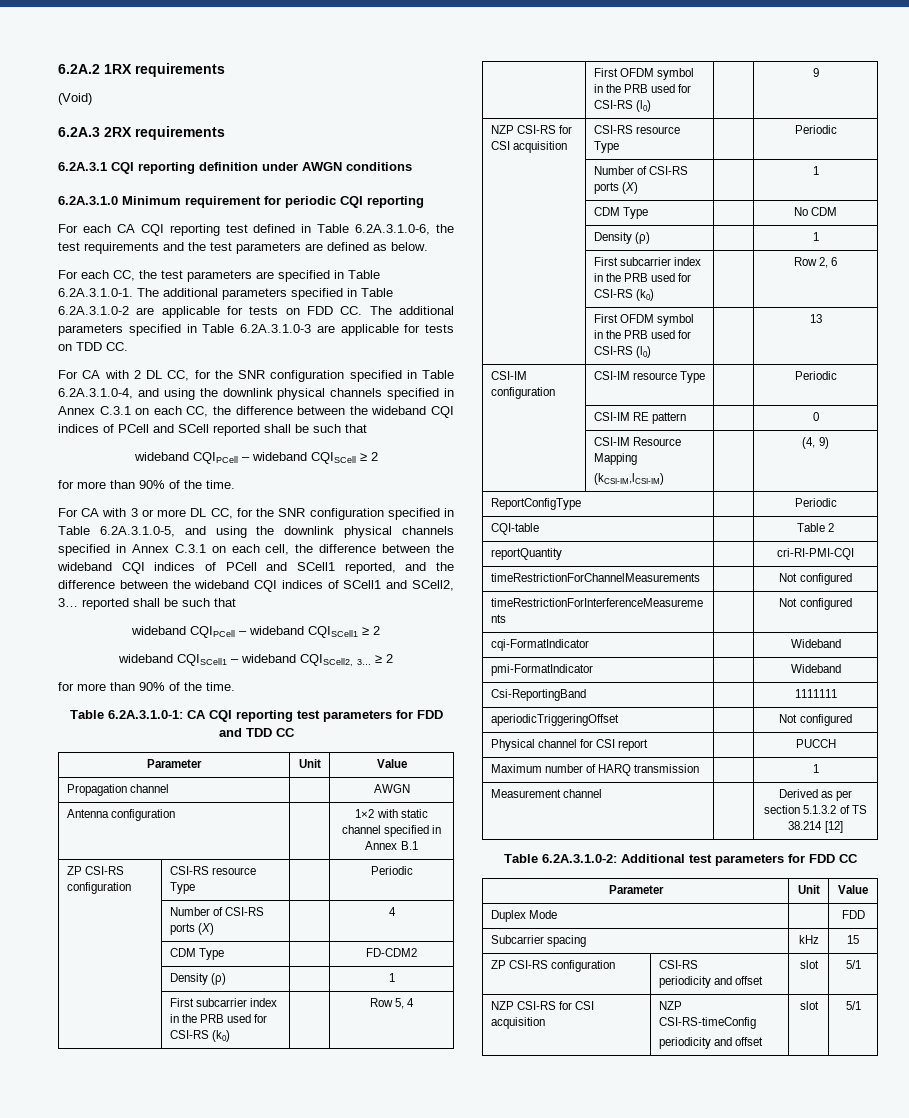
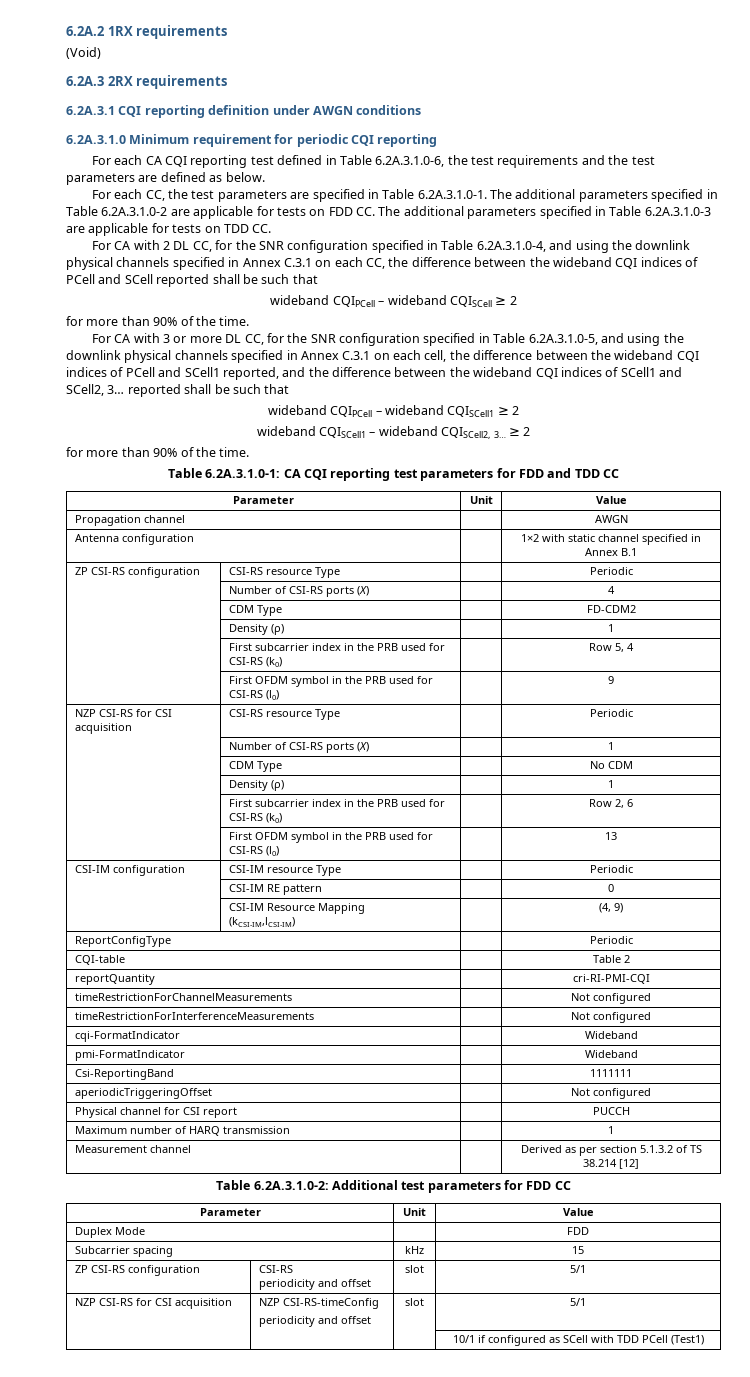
(861, 1005) none -> [452,1335,704,1346] // | | | 10/1 if configured as SCell with TDD PCell (Test1)

